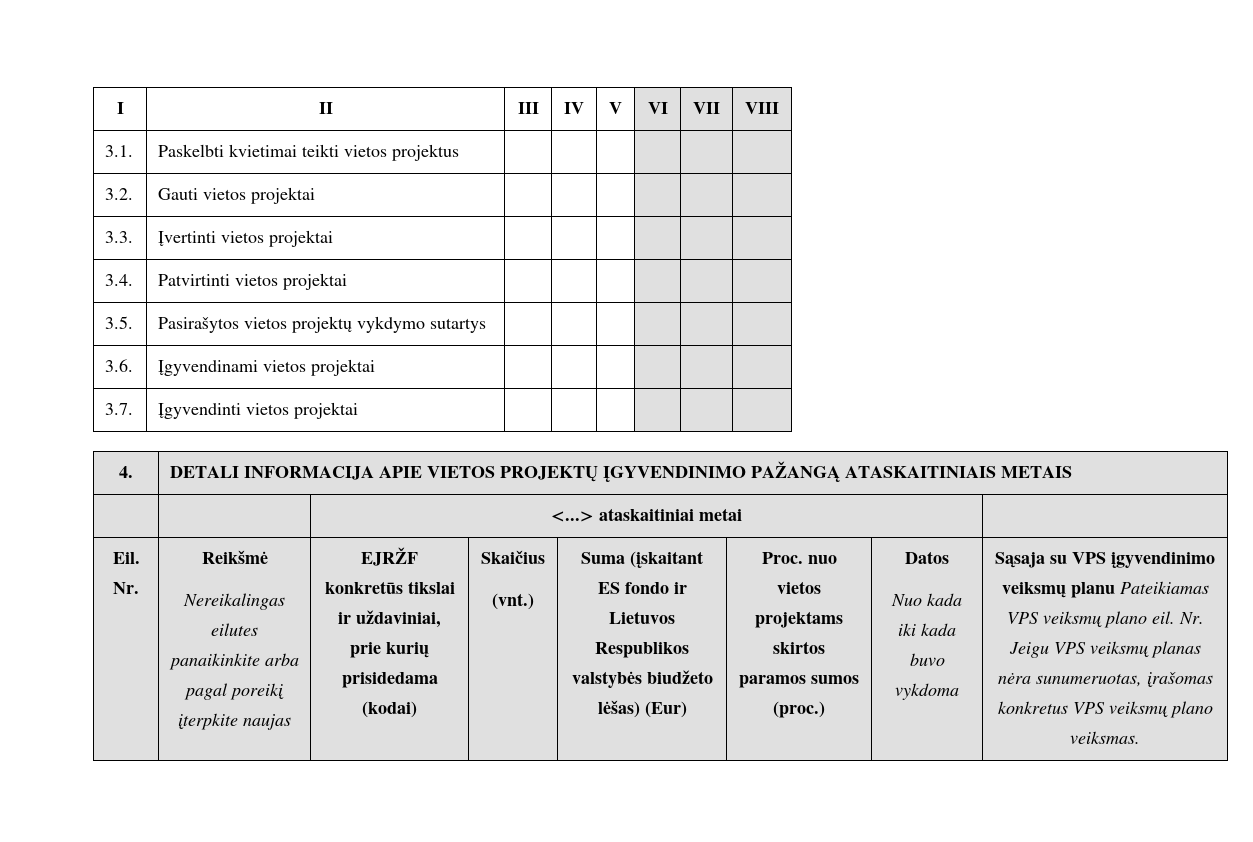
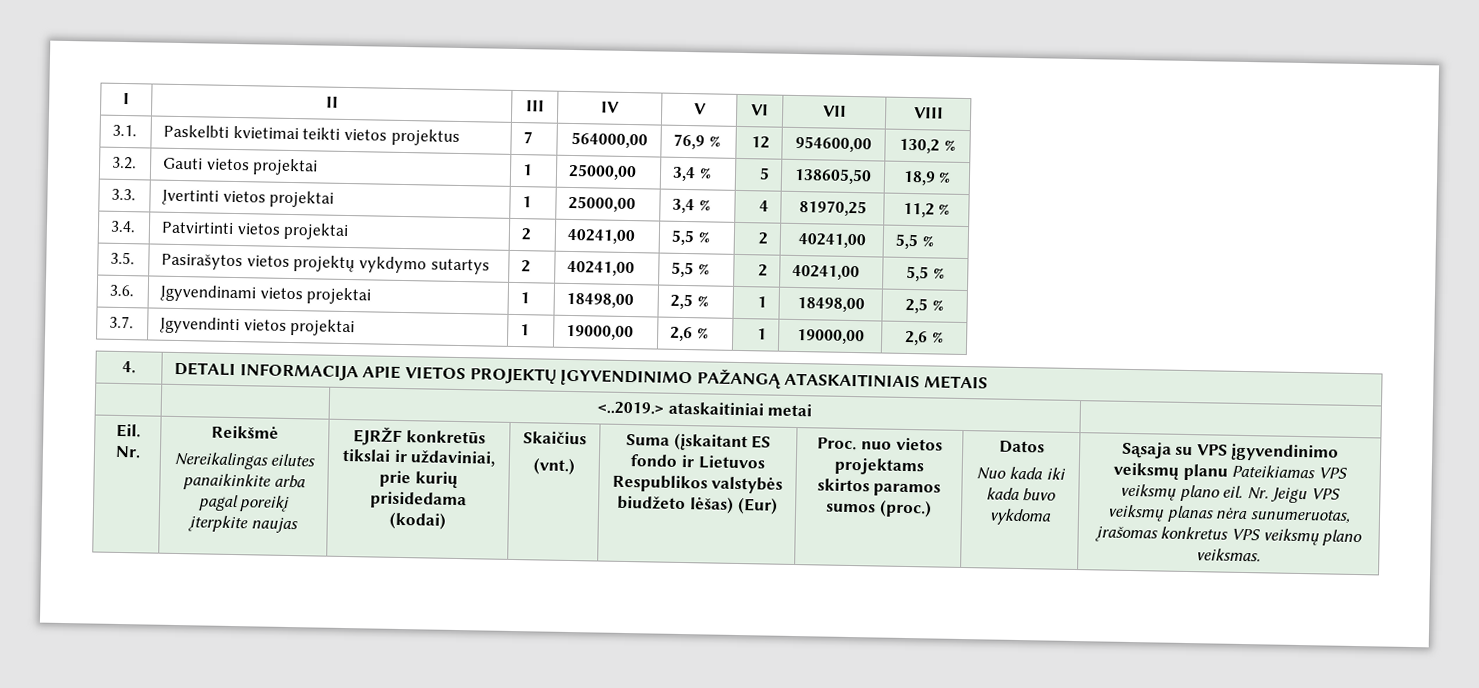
[105,188,134,200] [158,187,316,204] [105,231,134,243] [158,230,334,247] [105,274,134,286] [158,273,348,290] | | | | | // 3.2. | Gauti vietos projektai | | | | | | // 3.3. | Įvertinti vietos projektai | | | | | | // 3.4. | Patvirtinti vietos projektai | | | | | | -> [523,131,534,144] [570,131,648,149] [673,133,721,150] [750,136,770,149] [795,135,872,153] [899,138,956,154] [112,156,138,170] [163,157,319,176] [522,164,534,176] [568,163,638,181] [672,166,712,182] [758,167,770,180] [794,167,872,185] [902,170,952,186] [111,188,137,201] [161,189,335,208] [522,196,533,208] [568,195,637,213] [672,198,711,214] [758,200,769,212] [798,200,867,217] [902,202,951,218] [110,220,137,233] [161,221,350,241] [521,228,533,241] [567,228,637,245] [671,229,710,246] [757,232,768,245] [797,233,866,249] [895,233,934,250] 7 | 564000,00 | 76,9 % | 12 | 954600,00 | 130,2 % // 3.2. | Gauti vietos projektai | 1 | 25000,00 | 3,4 % | 5 | 138605,50 | 18,9 % // 3.3. | Įvertinti vietos projektai | 1 | 25000,00 | 3,4 % | 4 | 81970,25 | 11,2 % // 3.4. | Patvirtinti vietos projektai | 2 | 40241,00 | 5,5 % | 2 | 40241,00 | 5,5 %
[105,359,134,372] [158,359,376,376] [105,403,134,415] [158,402,359,419] | | | | | // 3.6. | Įgyvendinami vietos projektai | | | | | | // 3.7. | Įgyvendinti vietos projektai | | | | | | -> [521,260,532,273] [567,260,636,277] [671,261,710,278] [757,264,768,277] [792,264,861,281] [906,265,945,282] [109,284,135,297] [159,284,372,305] [520,292,531,304] [566,292,635,309] [670,293,709,310] [756,296,767,308] [796,297,865,313] [905,297,944,314] [109,315,135,329] [159,316,356,337] [520,324,531,336] [566,324,635,341] [670,326,709,342] [756,328,767,340] [796,329,865,345] [905,330,944,346] 2 | 40241,00 | 5,5 % | 2 | 40241,00 | 5,5 % // 3.6. | Įgyvendinami vietos projektai | 1 | 18498,00 | 2,5 % | 1 | 18498,00 | 2,5 % // 3.7. | Įgyvendinti vietos projektai | 1 | 19000,00 | 2,6 % | 1 | 19000,00 | 2,6 %
[551,511,594,522] <...> -> [596,401,664,415] <..2019.>

